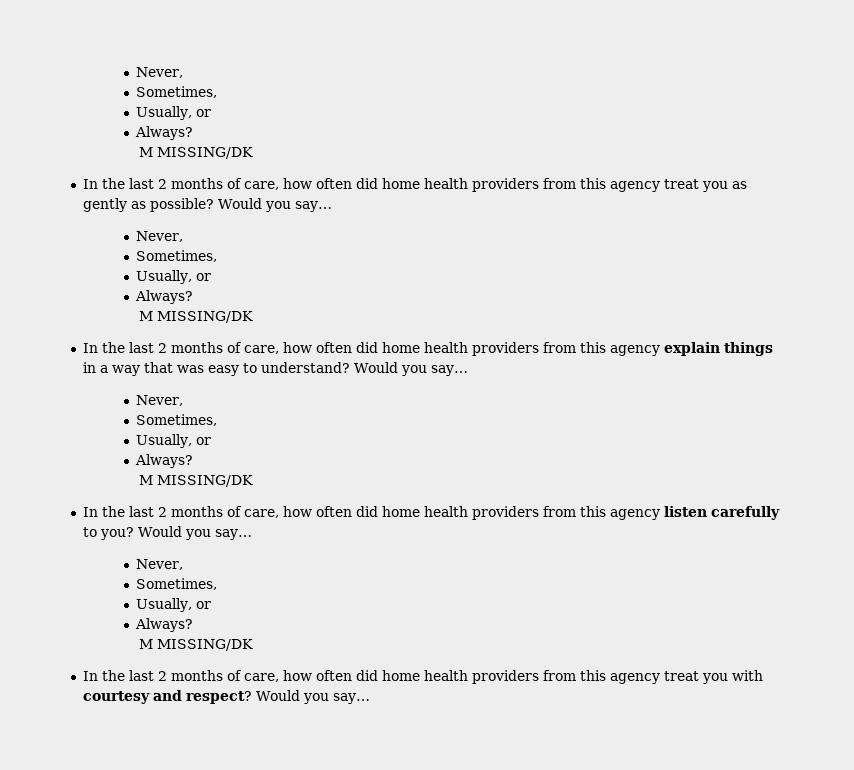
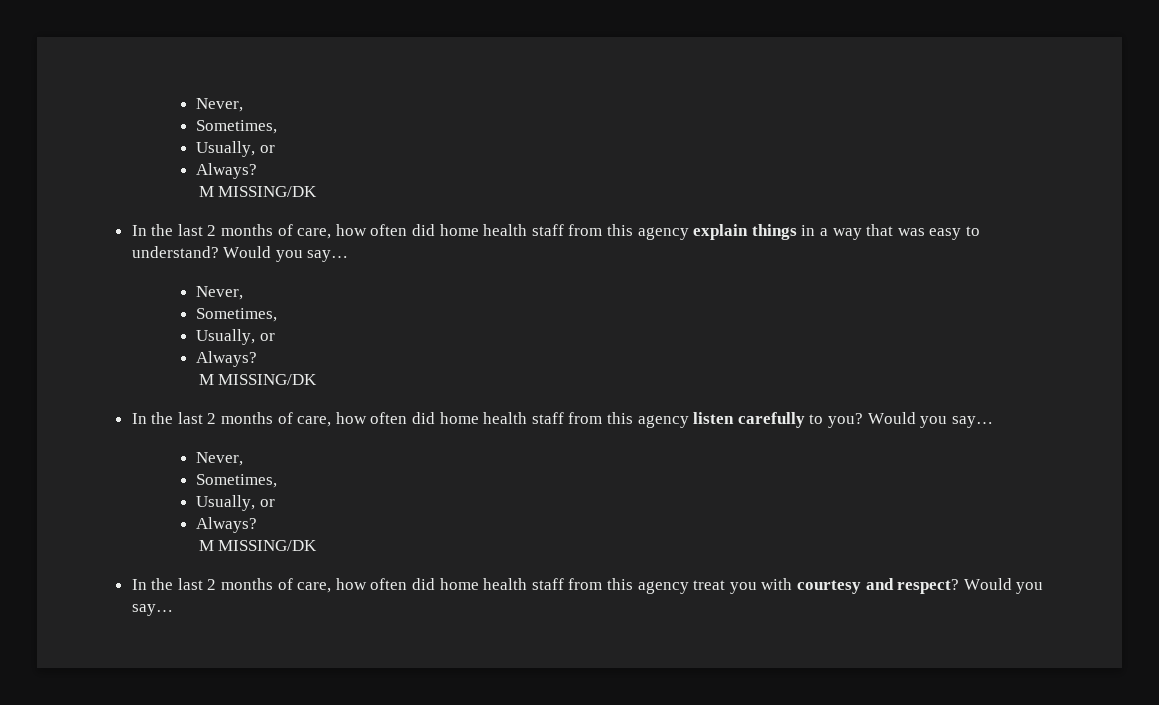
[471,178,747,192] [82,198,332,212] [136,231,184,242] [136,250,218,262] [136,270,212,284] [135,290,194,304] [139,311,254,323] [82,342,539,356] providers from this agency treat you as gently as possible? Would you say… // Never, // Sometimes, // Usually, or // Always? // M MISSING/DK // In the last 2 months of care, how often did home health providers -> [531,224,564,236] staff
[471,506,539,520] providers -> [531,412,564,424] staff
[471,670,539,684] providers -> [531,578,564,590] staff

